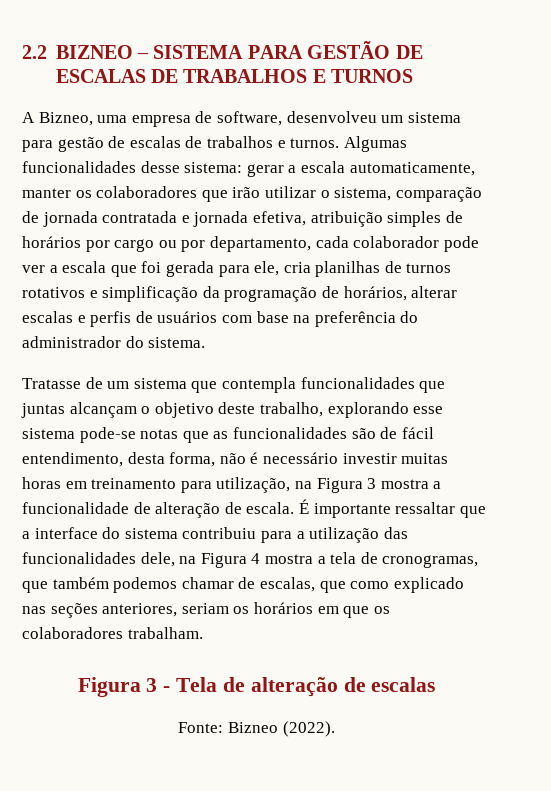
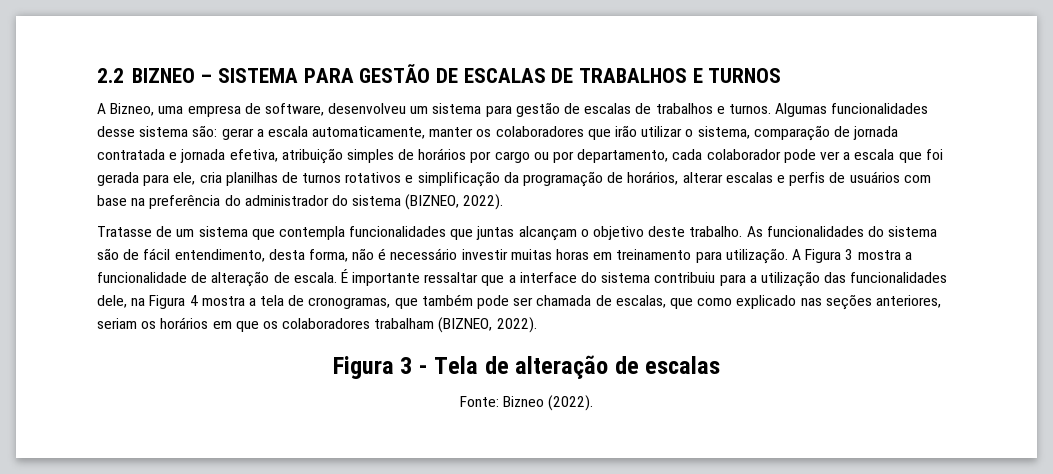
[184,162,243,173] sistema: -> [139,125,218,137] sistema são:
[148,337,206,348] sistema. -> [352,194,504,210] sistema (BIZNEO, 2022).
[259,402,444,418] [22,427,347,443] trabalho, explorando esse sistema pode-se notas que as funcionalidades -> [689,226,938,237] trabalho. As funcionalidades do sistema
[216,477,312,493] utilização, na -> [725,248,801,264] utilização. A
[113,577,234,593] podemos chamar -> [477,295,592,309] pode ser chamada
[127,627,203,639] trabalham. -> [374,317,537,333] trabalham (BIZNEO, 2022).

